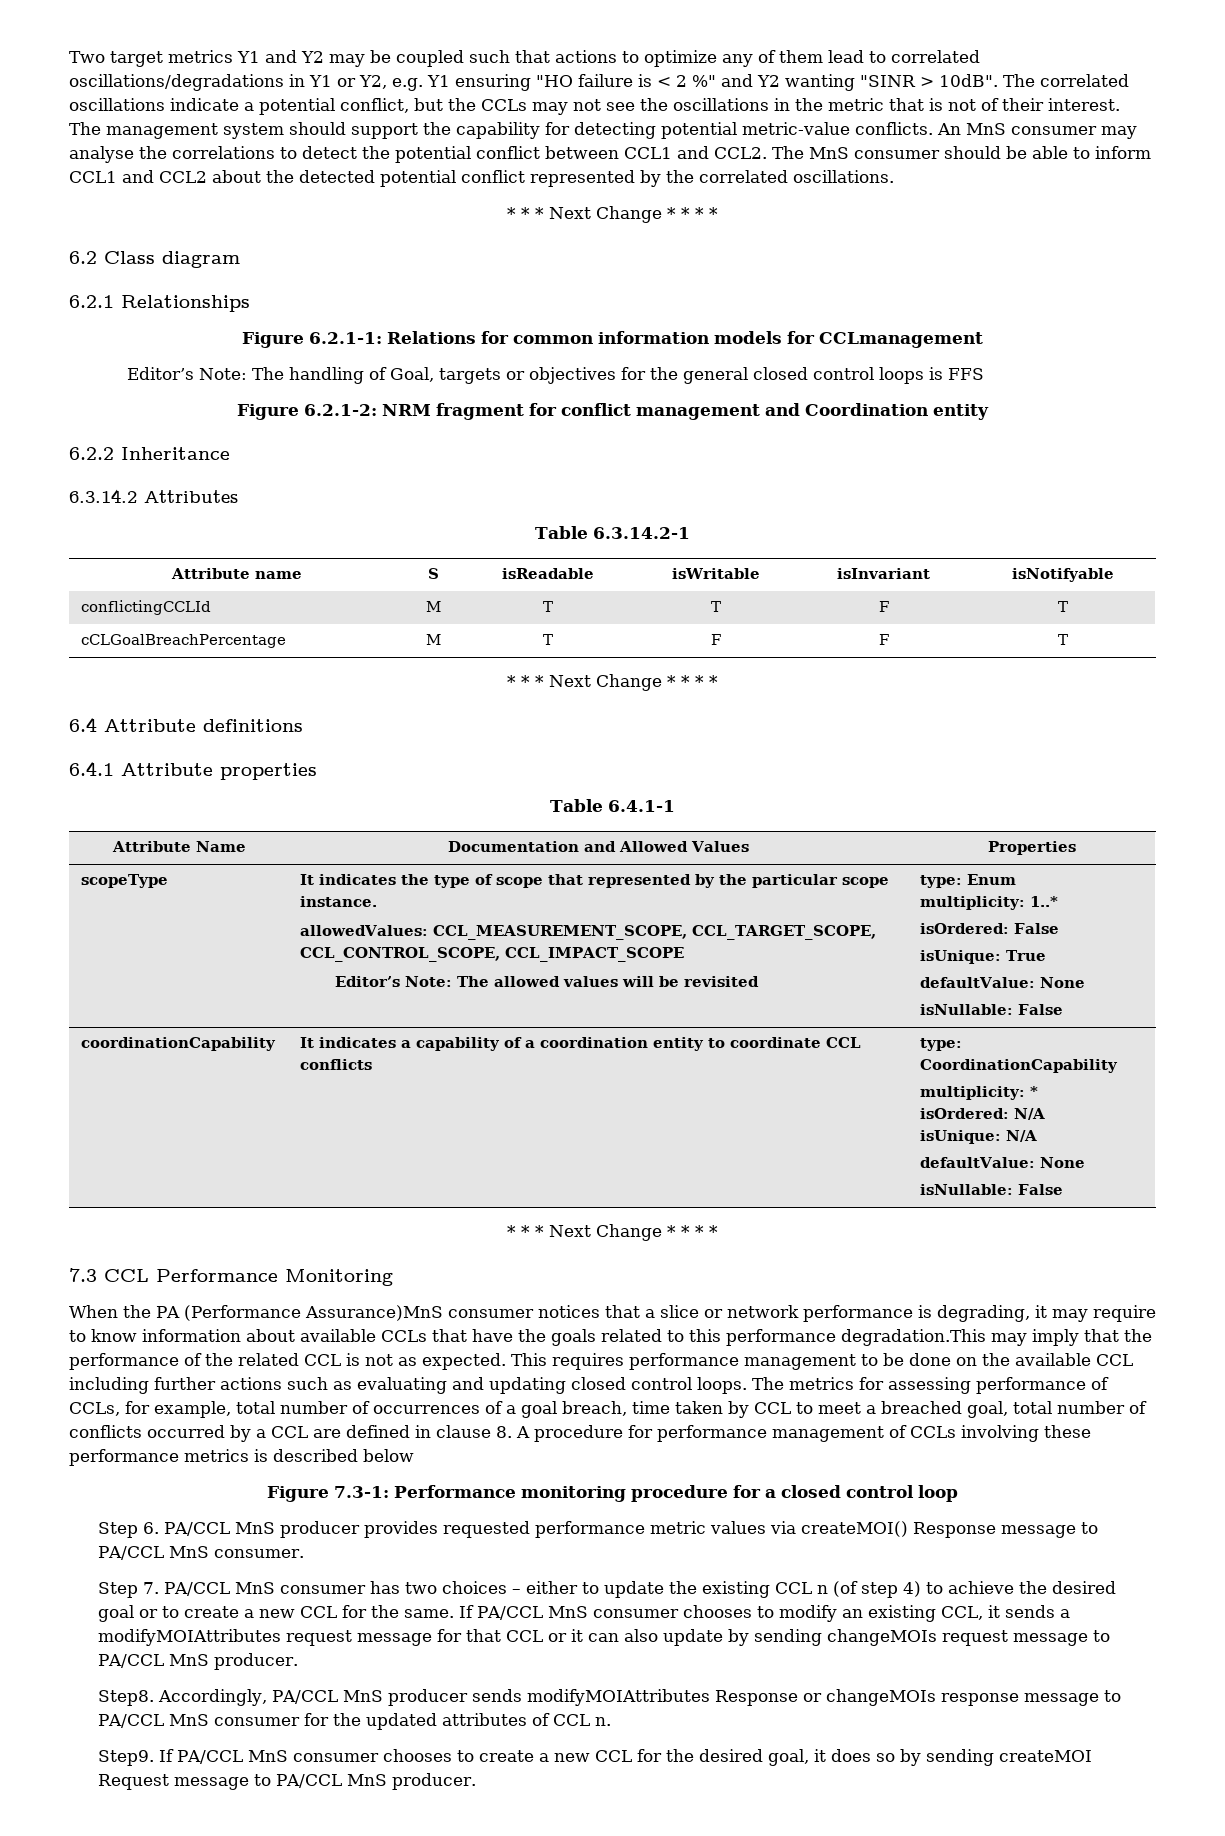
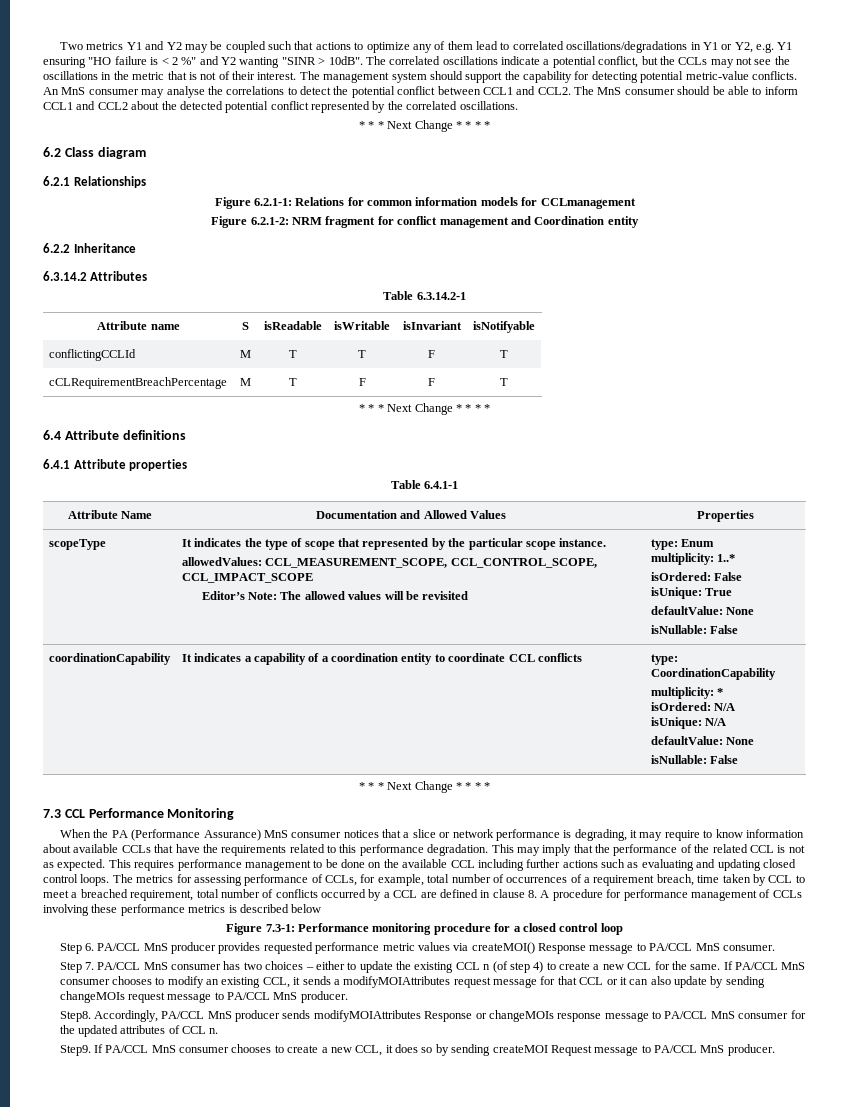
[110,51,163,67] target -> (84, 46) none
[126,367,984,384] // Editor’s Note: The handling of Goal, targets or objectives for the general closed control loops is FFS -> (636, 203) none
[81,634,287,648] cCLGoalBreachPercentage -> [48,377,227,389] cCLRequirementBreachPercentage
[691,925,876,940] CCL_TARGET_SCOPE, -> (448, 563) none
[304,1305,443,1321] Assurance)MnS -> [203,829,288,841] Assurance) MnS
[551,1329,596,1346] goals -> [221,845,287,856] requirements
[841,1329,986,1346] degradation.This -> [427,844,514,856] degradation. This
[521,1401,557,1418] goal -> [593,875,655,886] requirement
[967,1401,1008,1418] goal, -> [130,890,194,901] requirement,
[947,1581,1116,1594] [97,1605,179,1622] achieve the desired goal or to -> (556, 966) none
[594,1749,809,1766] CCL for the desired goal, -> [355,1045,383,1056] CCL,

